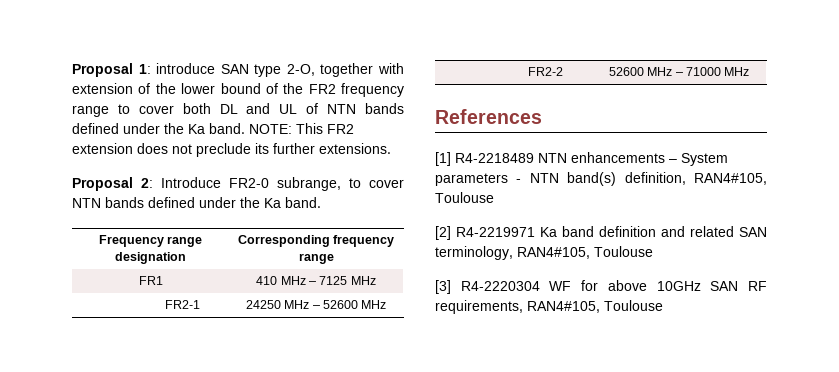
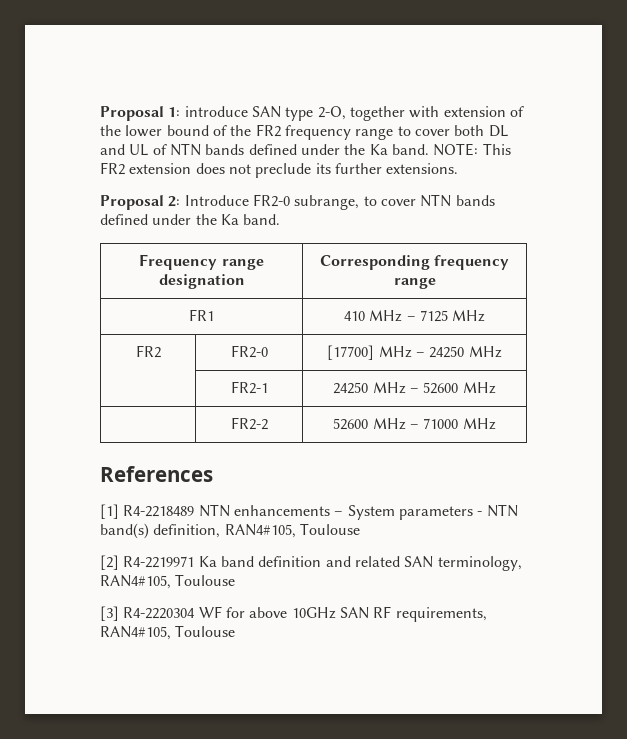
(376, 280) none -> [135,345,161,358] [230,345,268,358] [327,345,502,360] // FR2 | FR2-0 | [17700] MHz – 24250 MHz

